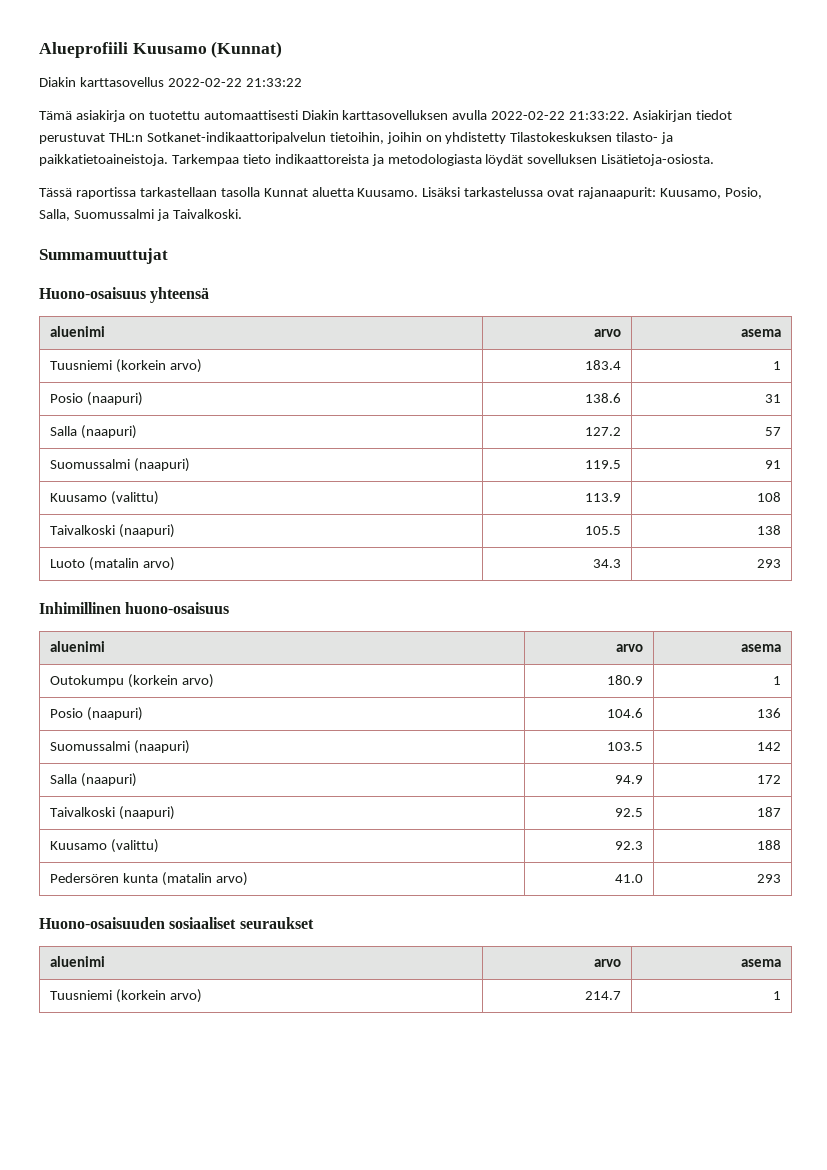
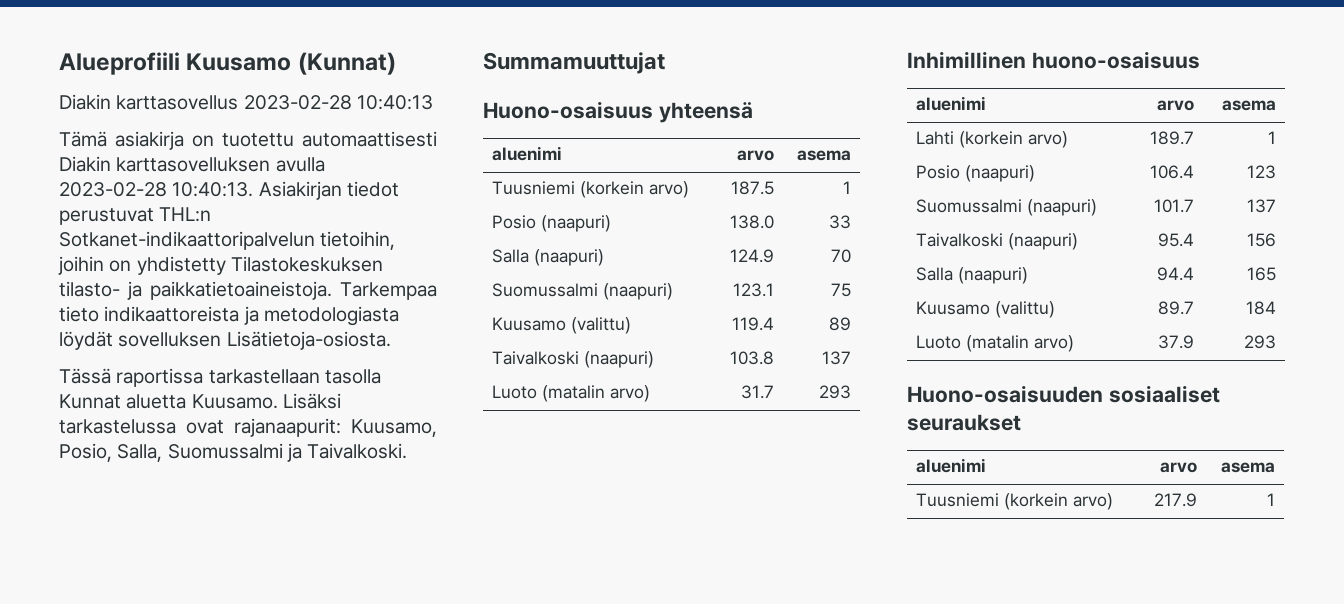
[167,78,302,87] 2022-02-22 21:33:22 -> [243,95,433,110] 2023-02-28 10:40:13
[491,111,630,120] 2022-02-22 21:33:22. -> [59,182,254,197] 2023-02-28 10:40:13.
[584,360,621,370] [772,361,781,370] [50,392,144,406] [584,393,621,403] [764,394,781,403] [50,425,138,439] [584,427,621,436] [764,427,781,436] [50,458,191,472] [584,460,621,469] [764,460,781,469] [50,491,160,505] [584,493,621,502] [756,492,781,502] [50,524,176,538] [584,526,621,535] [756,525,781,535] [50,557,176,571] [592,559,621,568] 183.4 | 1 // Posio (naapuri) | 138.6 | 31 // Salla (naapuri) | 127.2 | 57 // Suomussalmi (naapuri) | 119.5 | 91 // Kuusamo (valittu) | 113.9 | 108 // Taivalkoski (naapuri) | 105.5 | 138 // Luoto (matalin arvo) | 34.3 -> [730,181,774,195] [842,181,851,194] [492,215,612,232] [729,215,774,229] [828,215,851,229] [492,249,605,266] [729,249,774,263] [830,249,851,263] [492,283,674,300] [732,283,774,297] [830,283,851,297] [492,317,632,334] [731,317,774,331] [828,317,851,331] [492,351,655,368] [729,351,774,365] [821,351,851,365] [492,385,650,402] [740,385,774,399] 187.5 | 1 // Posio (naapuri) | 138.0 | 33 // Salla (naapuri) | 124.9 | 70 // Suomussalmi (naapuri) | 123.1 | 75 // Kuusamo (valittu) | 119.4 | 89 // Taivalkoski (naapuri) | 103.8 | 137 // Luoto (matalin arvo) | 31.7
[50,674,215,688] [606,675,643,685] [772,676,781,685] [50,707,144,721] [606,708,643,718] [756,708,781,718] [50,740,191,754] [606,742,643,751] [756,742,781,751] [50,773,138,787] [614,775,643,784] [756,775,781,784] [50,806,176,820] [614,808,643,817] [756,807,781,817] [50,839,160,853] [614,841,643,850] [756,840,781,850] [50,872,249,886] [614,874,643,883] Outokumpu (korkein arvo) | 180.9 | 1 // Posio (naapuri) | 104.6 | 136 // Suomussalmi (naapuri) | 103.5 | 142 // Salla (naapuri) | 94.9 | 172 // Taivalkoski (naapuri) | 92.5 | 187 // Kuusamo (valittu) | 92.3 | 188 // Pedersören kunta (matalin arvo) | 41.0 -> [916,131,1068,148] [1149,131,1194,145] [1267,131,1276,144] [916,165,1036,182] [1149,165,1194,179] [1246,165,1276,179] [916,199,1098,216] [1153,199,1194,213] [1246,199,1276,213] [916,233,1079,250] [1157,233,1194,247] [1246,233,1276,247] [916,267,1029,284] [1156,267,1194,281] [1246,267,1276,281] [916,301,1056,318] [1157,301,1194,315] [1245,301,1276,315] [916,335,1074,352] [1157,335,1194,349] Lahti (korkein arvo) | 189.7 | 1 // Posio (naapuri) | 106.4 | 123 // Suomussalmi (naapuri) | 101.7 | 137 // Taivalkoski (naapuri) | 95.4 | 156 // Salla (naapuri) | 94.4 | 165 // Kuusamo (valittu) | 89.7 | 184 // Luoto (matalin arvo) | 37.9
[584,991,621,1000] 214.7 -> [1153,493,1197,507] 217.9

